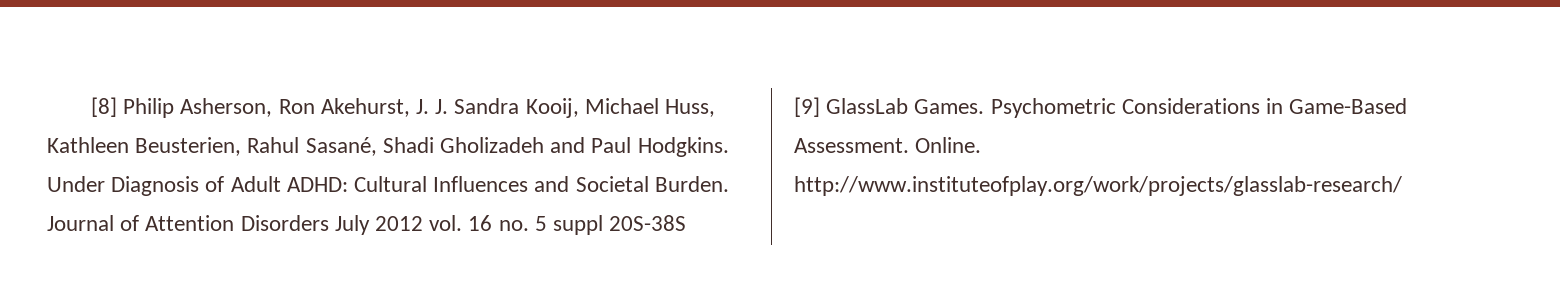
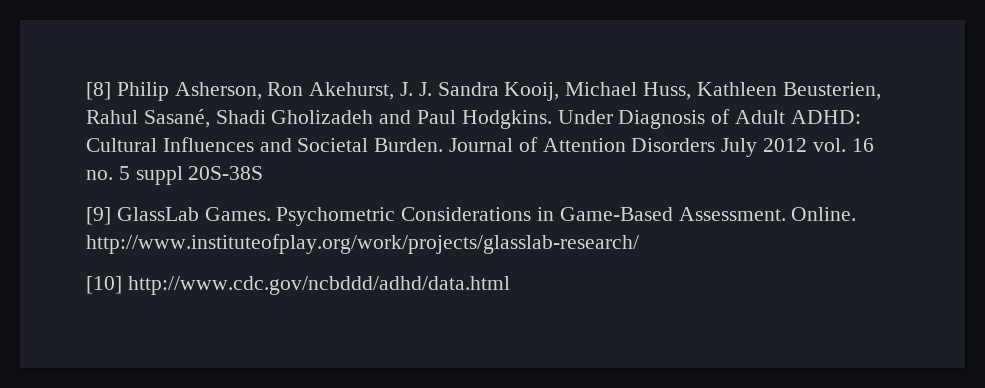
(1402, 186) none -> [86,276,510,295] // [10] http://www.cdc.gov/ncbddd/adhd/data.html

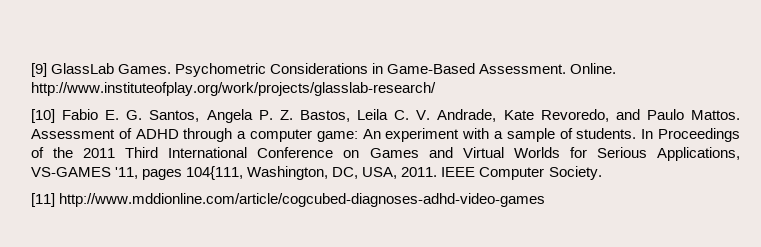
[86,82,881,101] [86,109,861,129] [86,137,874,157] [86,166,264,185] [8] Philip Asherson, Ron Akehurst, J. J. Sandra Kooij, Michael Huss, Kathleen Beusterien, Rahul Sasané, Shadi Gholizadeh and Paul Hodgkins. Under Diagnosis of Adult ADHD: Cultural Influences and Societal Burden. Journal of Attention Disorders July 2012 vol. 16 no. 5 suppl 20S-38S // -> (31, 70) none
[127,276,510,295] http://www.cdc.gov/ncbddd/adhd/data.html -> [62,109,741,123] [31,128,740,142] [31,147,741,161] [31,166,602,180] [31,193,546,207] Fabio E. G. Santos, Angela P. Z. Bastos, Leila C. V. Andrade, Kate Revoredo, and Paulo Mattos. Assessment of ADHD through a computer game: An experiment with a sample of students. In Proceedings of the 2011 Third International Conference on Games and Virtual Worlds for Serious Applications, VS-GAMES '11, pages 104{111, Washington, DC, USA, 2011. IEEE Computer Society. // [11] http://www.mddionline.com/article/cogcubed-diagnoses-adhd-video-games

